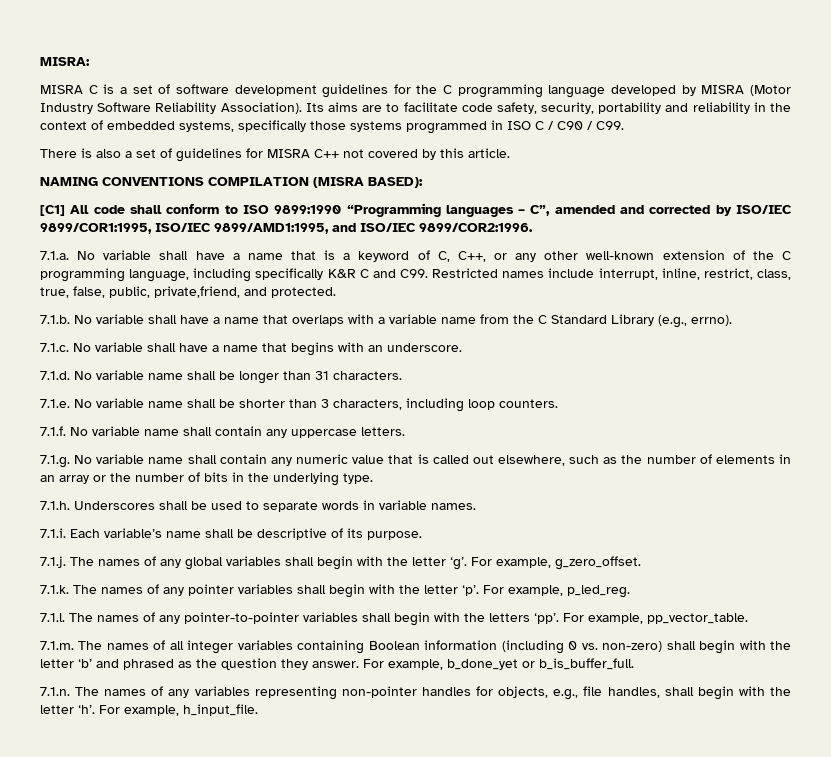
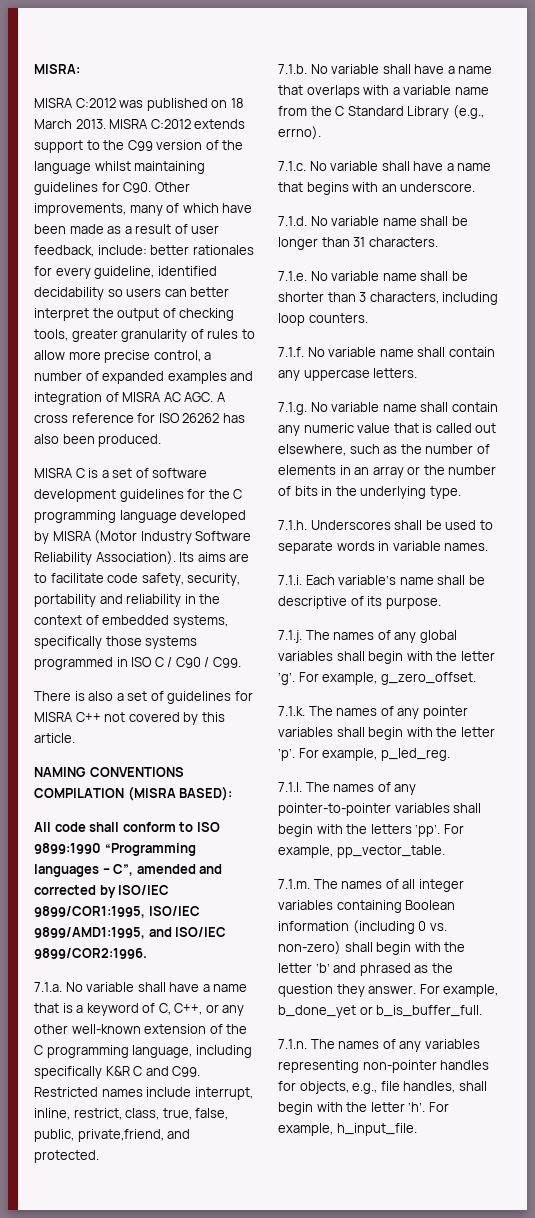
(90, 61) none -> [34,98,244,111] [34,119,246,129] [34,140,244,153] [34,161,206,174] [34,182,190,195] [34,203,253,216] [34,224,220,234] [34,245,254,257] [34,266,217,279] [34,287,230,300] [34,308,235,321] [34,329,255,342] [34,350,212,363] [34,371,254,384] [34,392,225,405] [34,413,245,423] [34,434,162,447] // MISRA C:2012 was published on 18 March 2013. MISRA C:2012 extends support to the C99 version of the language whilst maintaining guidelines for C90. Other improvements, many of which have been made as a result of user feedback, include: better rationales for every guideline, identified decidability so users can better interpret the output of checking tools, greater granularity of rules to allow more precise control, a number of expanded examples and integration of MISRA AC AGC. A cross reference for ISO 26262 has also been produced.
[40,205,65,216] [C1] -> (233, 793) none

